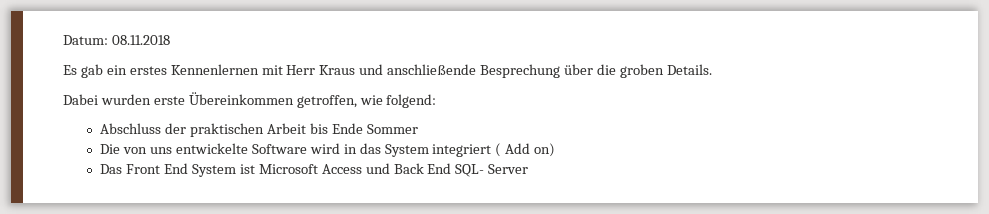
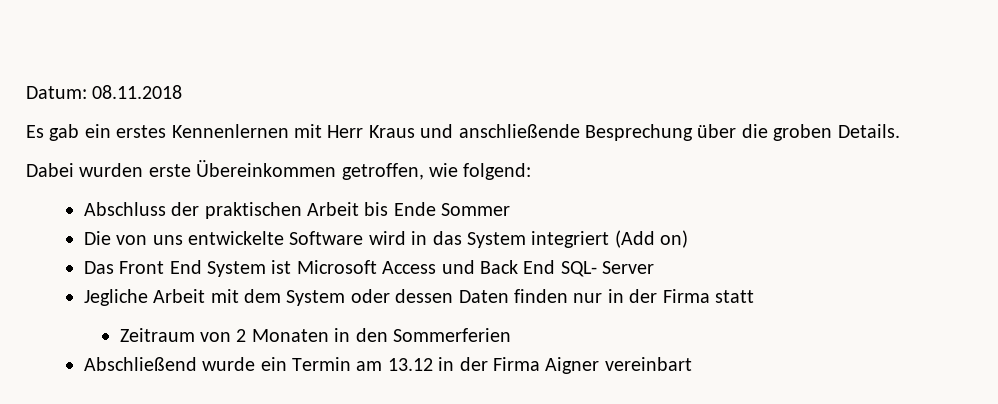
[495,143,531,157] ( Add -> [614,230,655,248] (Add
(529, 169) none -> [83,289,754,306] [119,328,511,342] [83,357,692,374] // Jegliche Arbeit mit dem System oder dessen Daten finden nur in der Firma statt // Zeitraum von 2 Monaten in den Sommerferien // Abschließend wurde ein Termin am 13.12 in der Firma Aigner vereinbart

